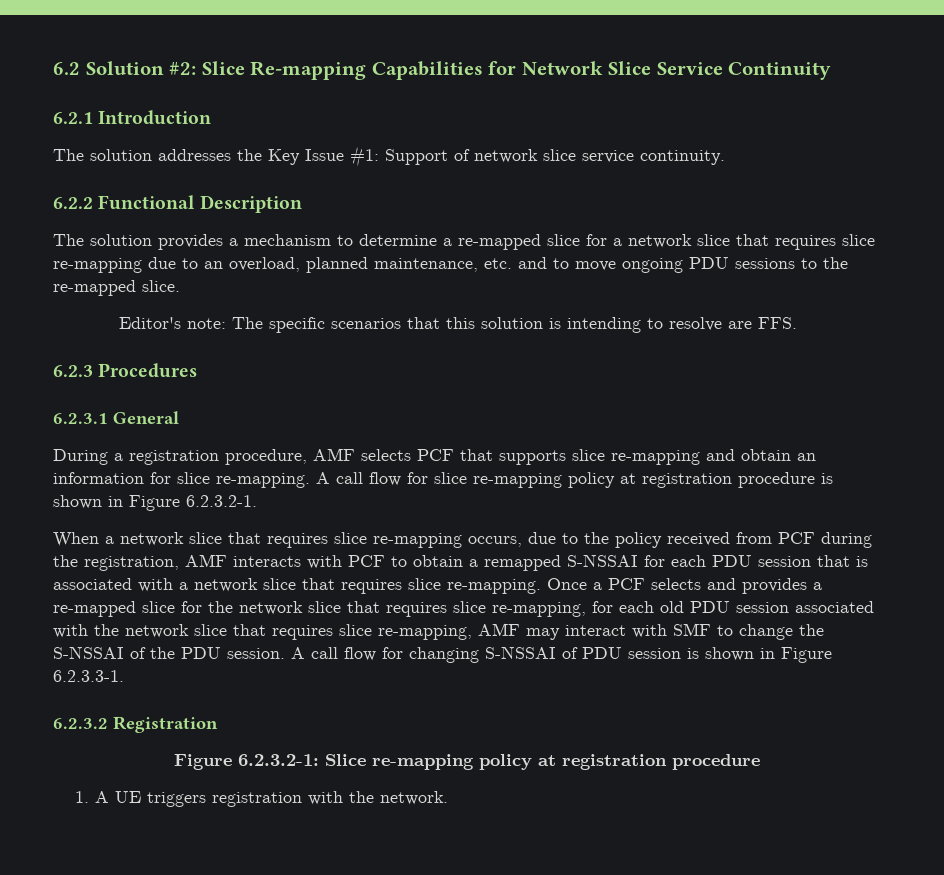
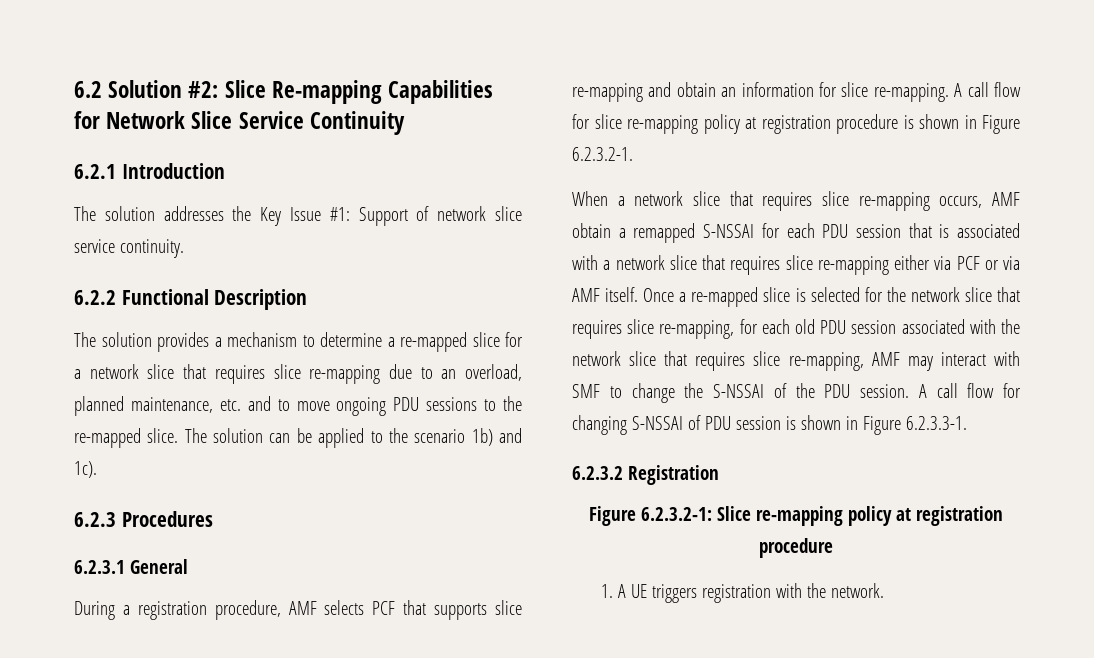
[118,317,797,333] // Editor's note: The specific scenarios that this solution is intending to resolve are FFS. -> [184,428,523,448] [74,461,97,478] The solution can be applied to the scenario 1b) and 1c).
[528,532,872,548] [53,554,407,571] due to the policy received from PCF during the registration, AMF interacts with PCF to -> [992,192,1020,206] AMF
[447,578,822,594] [53,601,175,617] re-mapping. Once a PCF selects and provides a re-mapped slice -> [817,255,1020,275] [572,287,860,307] re-mapping either via PCF or via AMF itself. Once a re-mapped slice is selected

